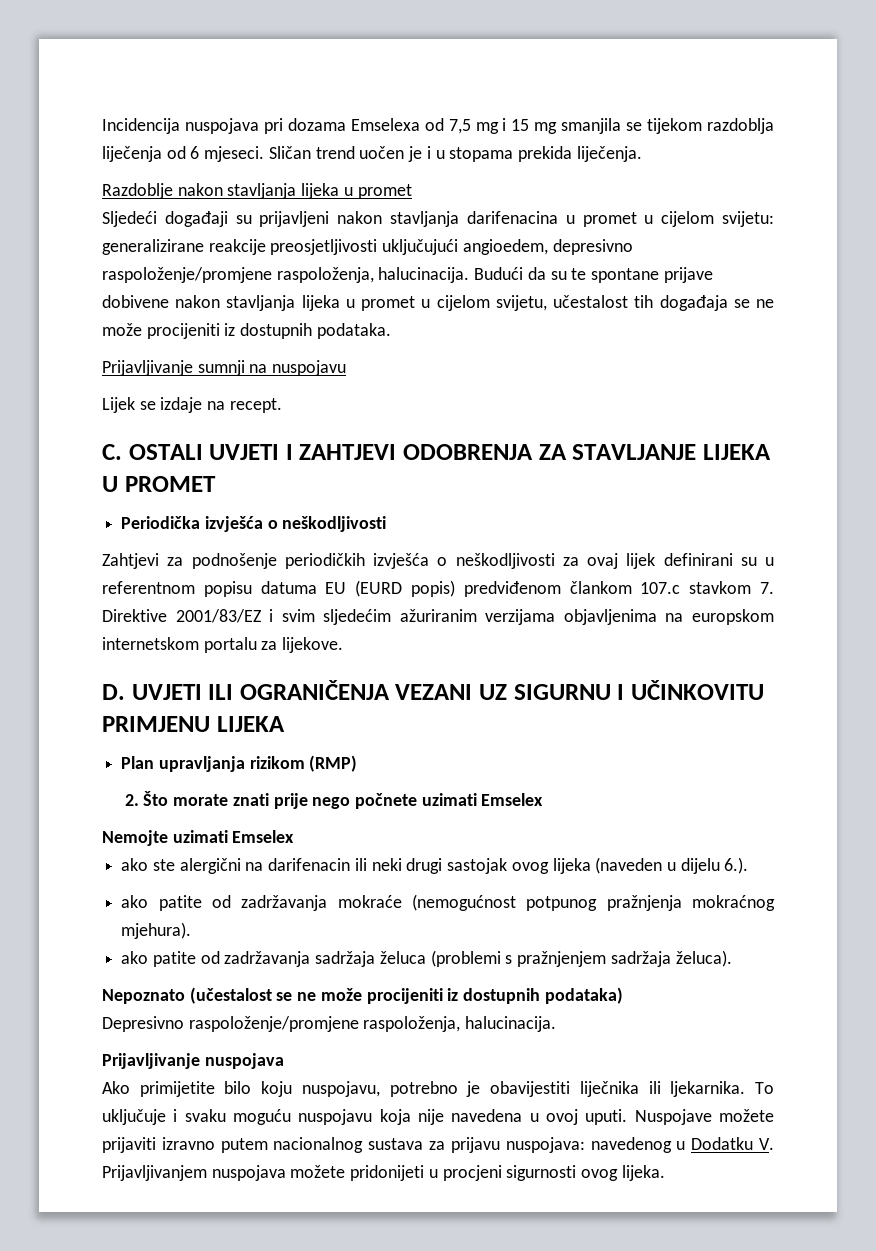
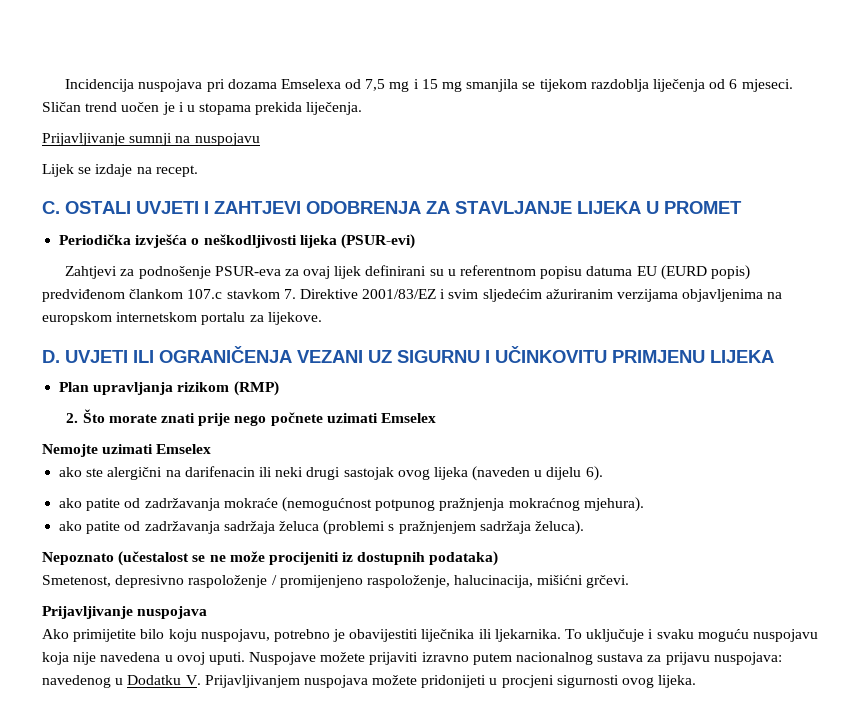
[102,183,412,199] [102,211,775,227] [102,239,633,255] [102,267,713,283] [102,295,775,311] [102,323,391,339] // Razdoblje nakon stavljanja lijeka u promet // Sljedeći događaji su prijavljeni nakon stavljanja darifenacina u promet u cijelom svijetu: generalizirane reakcije preosjetljivosti uključujući angioedem, depresivno raspoloženje/promjene raspoloženja, halucinacija. Budući da su te spontane prijave dobivene nakon stavljanja lijeka u promet u cijelom svijetu, učestalost tih događaja se ne može procijeniti iz dostupnih podataka. -> (363, 108) none
(387, 524) none -> [299,234,415,249] lijeka (PSUR-evi)
[284,553,555,569] periodičkih izvješća o neškodljivosti -> [214,266,281,276] PSUR-eva
[724,857,749,874] 6.). -> [585,466,603,481] 6).
[102,1016,557,1032] Depresivno raspoloženje/promjene raspoloženja, halucinacija. -> [42,575,630,588] Smetenost, depresivno raspoloženje / promijenjeno raspoloženje, halucinacija, mišićni grčevi.

